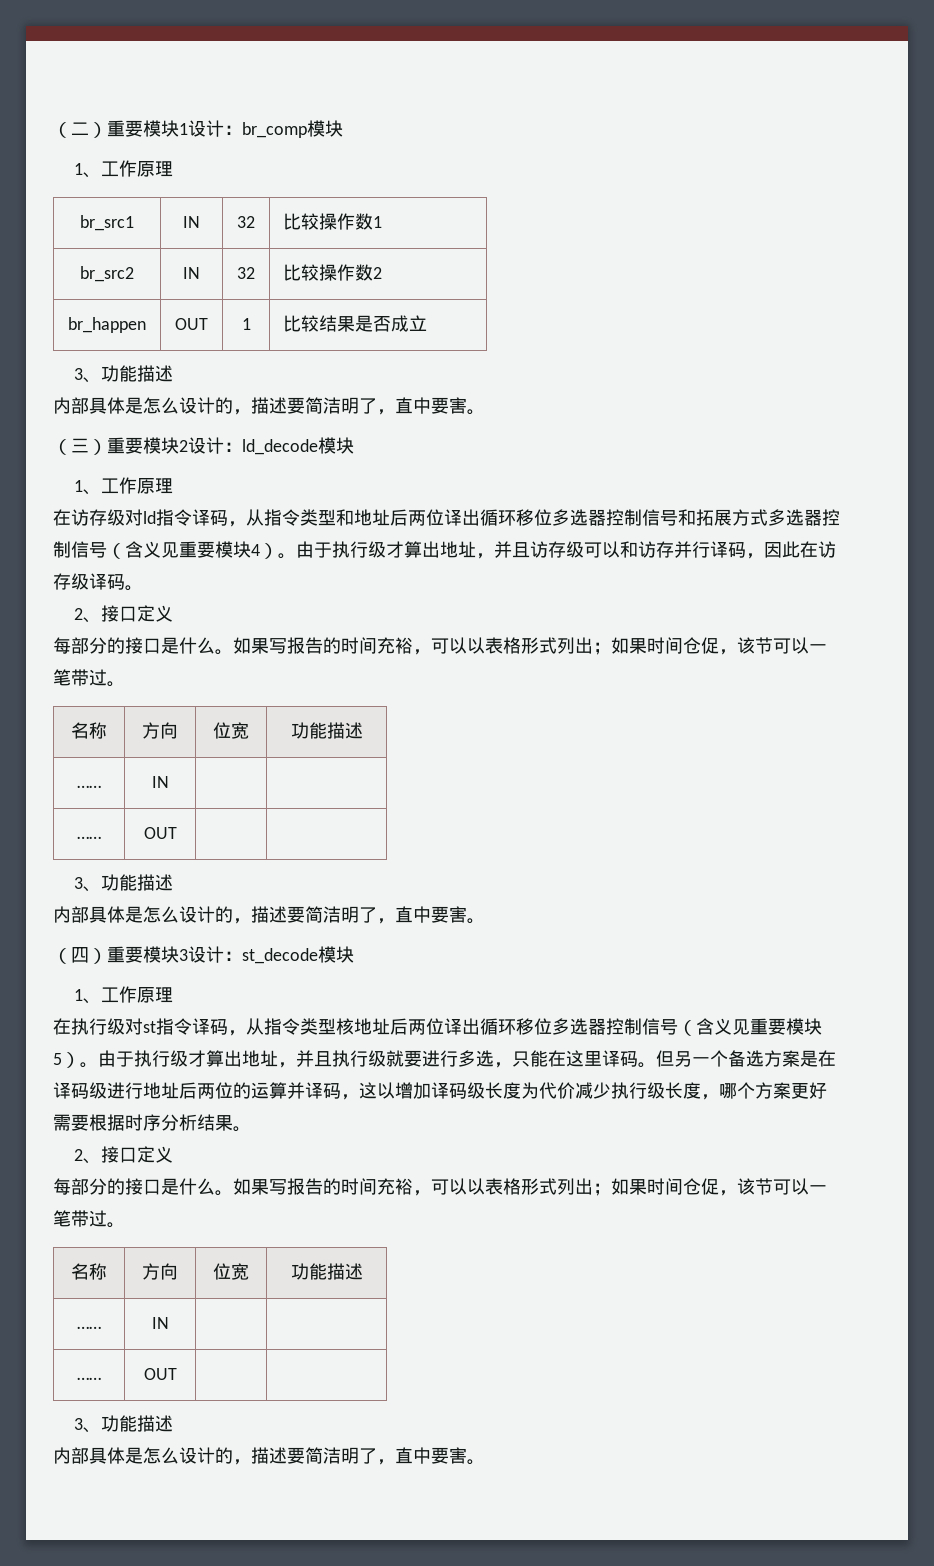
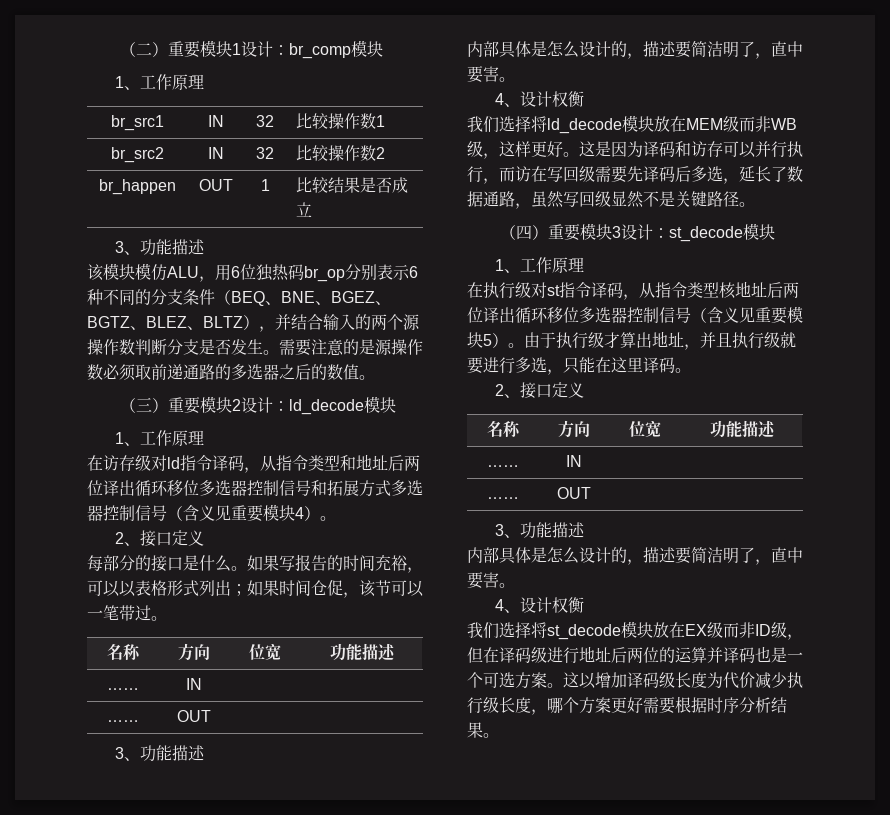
[53,397,467,415] 内部具体是怎么设计的，描述要简洁明了，直中要害 -> [87,263,418,282] [87,289,391,306] [87,314,420,332] [87,339,423,356] [87,364,359,381] 该模块模仿ALU，用6位独热码br_op分别表示6种不同的分支条件（BEQ、BNE、BGEZ、BGTZ、BLEZ、BLTZ），并结合输入的两个源操作数判断分支是否发生。需要注意的是源操作数必须取前递通路的多选器之后的数值
[296,541,836,559] [53,573,143,591] 由于执行级才算出地址，并且访存级可以和访存并行译码，因此在访存级译码。 -> (336, 518) none
(485, 921) none -> [494,91,584,107] [467,115,797,134] [467,141,803,159] [467,166,803,184] [467,191,755,209] // 4、设计权衡 // 我们选择将ld_decode模块放在MEM级而非WB级，这样更好。这是因为译码和访存可以并行执行，而访在写回级需要先译码后多选，延长了数据通路，虽然写回级显然不是关键路径。
[656,1050,836,1067] [53,1082,827,1100] [53,1114,251,1132] [74,1146,174,1164] [53,1178,827,1196] [53,1210,125,1228] 但另一个备选方案是在译码级进行地址后两位的运算并译码，这以增加译码级长度为代价减少执行级长度，哪个方案更好需要根据时序分析结果。 // 2、接口定义 // 每部分的接口是什么。如果写报告的时间充裕，可以以表格形式列出；如果时间仓促，该节可以一笔带过。 -> [494,382,584,399] // 2、接口定义
(485, 1462) none -> [494,597,584,613] [467,621,803,640] [467,646,803,664] [467,672,803,689] [467,696,787,715] [467,722,499,738] // 4、设计权衡 // 我们选择将st_decode模块放在EX级而非ID级，但在译码级进行地址后两位的运算并译码也是一个可选方案。这以增加译码级长度为代价减少执行级长度，哪个方案更好需要根据时序分析结果。

